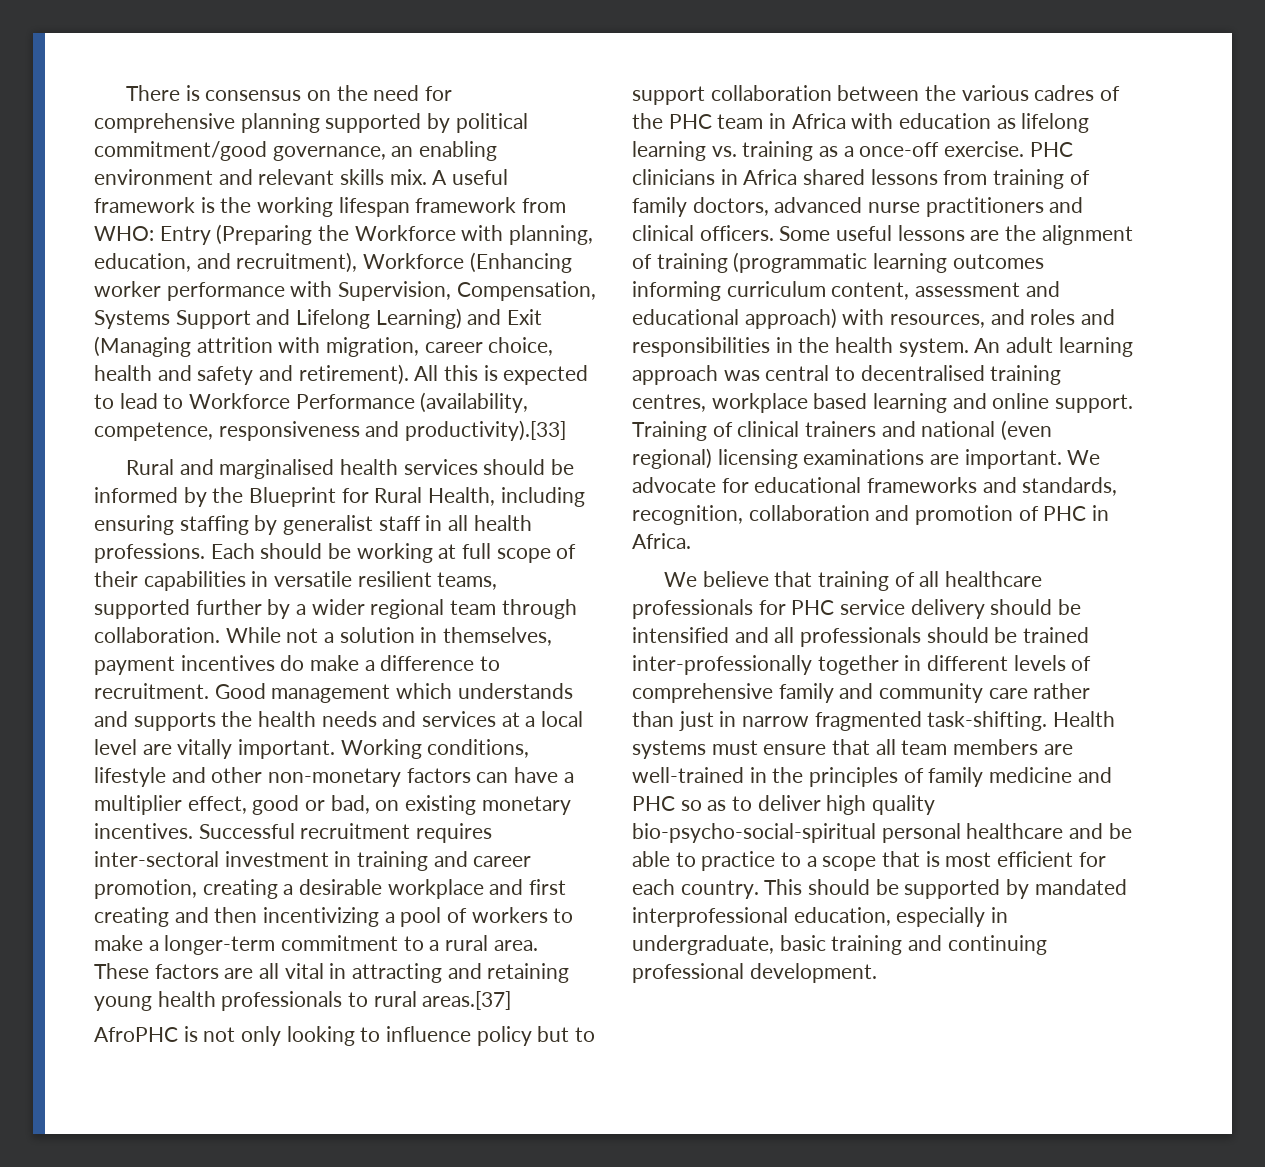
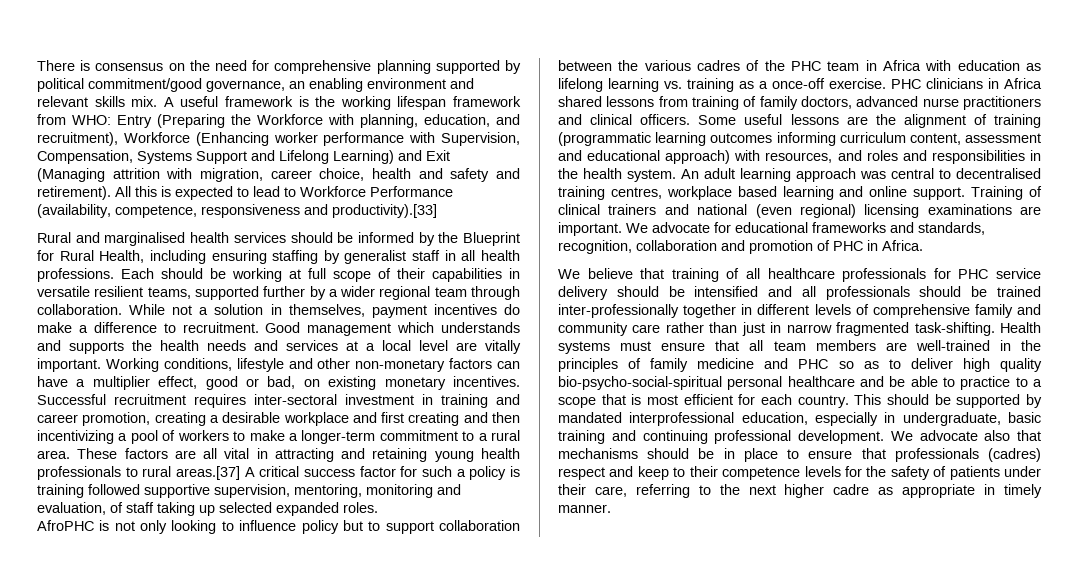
(512, 1000) none -> [244,466,521,480] [37,484,461,498] [37,502,378,516] A critical success factor for such a policy is training followed supportive supervision, mentoring, monitoring and evaluation, of staff taking up selected expanded roles.
(877, 973) none -> [890,430,1041,441] [558,448,1041,462] [558,466,1041,480] [558,484,1042,498] [558,504,611,513] We advocate also that mechanisms should be in place to ensure that professionals (cadres) respect and keep to their competence levels for the safety of patients under their care, referring to the next higher cadre as appropriate in timely manner.

